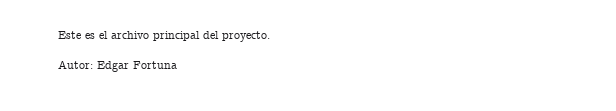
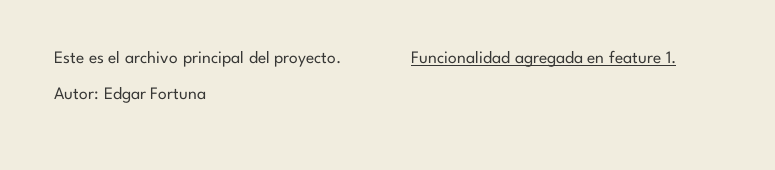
(177, 65) none -> [411,50,676,67] // Funcionalidad agregada en feature 1.

